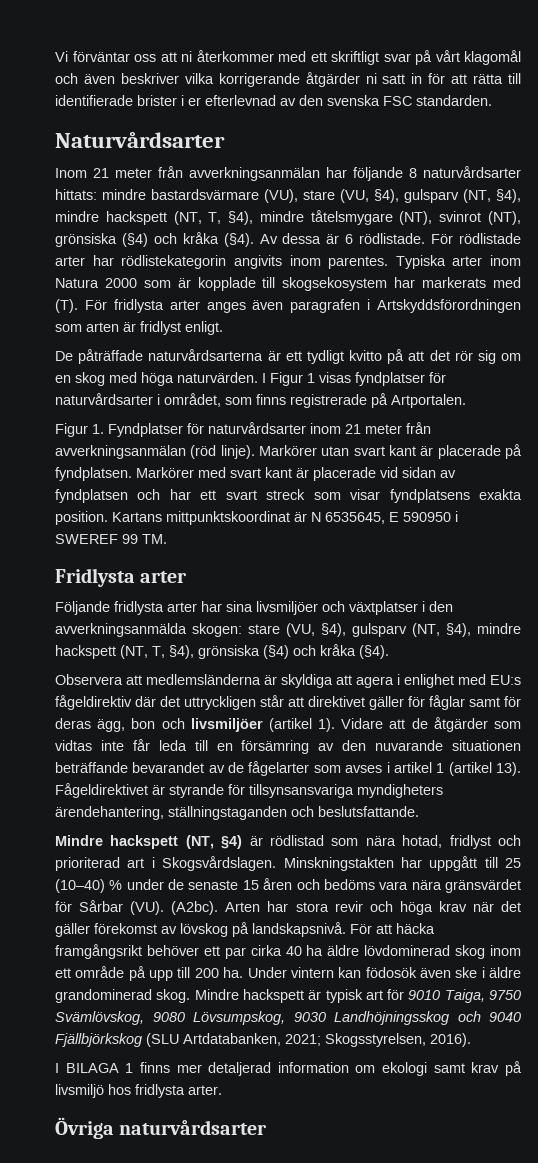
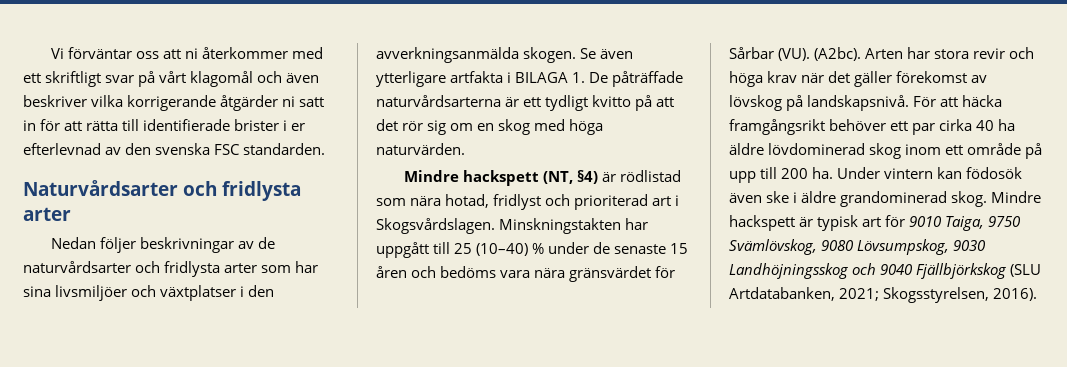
[55,166,521,181] [55,189,521,203] [55,210,521,225] [55,232,522,247] [55,255,521,269] [55,277,521,291] [55,299,521,313] [55,321,223,335] // Inom 21 meter från avverkningsanmälan har följande 8 naturvårdsarter hittats: mindre bastardsvärmare (VU), stare (VU, §4), gulsparv (NT, §4), mindre hackspett (NT, T, §4), mindre tåtelsmygare (NT), svinrot (NT), grönsiska (§4) och kråka (§4). Av dessa är 6 rödlistade. För rödlistade arter har rödlistekategorin angivits inom parentes. Typiska arter inom Natura 2000 som är kopplade till skogsekosystem har markerats med (T). För fridlysta arter anges även paragrafen i Artskyddsförordningen som arten är fridlyst enligt. // -> [183,181,302,201] [23,207,71,221] [50,237,276,253] [23,261,319,277] [23,285,275,301] [376,47,634,63] [376,71,586,87] och fridlysta arter // Nedan följer beskrivningar av de naturvårdsarter och fridlysta arter som har sina livsmiljöer och växtplatser i den avverkningsanmälda skogen. Se även ytterligare artfakta i BILAGA 1.
[262,372,446,386] [55,393,466,408] [55,422,431,437] [55,444,522,459] [55,467,456,481] [55,489,522,503] [55,511,458,525] [55,534,167,544] [55,568,188,587] [55,601,453,615] [55,623,521,637] [55,644,389,659] [55,674,521,688] [55,695,521,710] [55,717,521,732] [55,739,521,754] [55,761,522,776] [55,783,443,798] [55,806,419,820] I Figur 1 visas fyndplatser för naturvårdsarter i området, som finns registrerade på Artportalen. // Figur 1. Fyndplatser för naturvårdsarter inom 21 meter från avverkningsanmälan (röd linje). Markörer utan svart kant är placerade på fyndplatsen. Markörer med svart kant är placerade vid sidan av fyndplatsen och har ett svart streck som visar fyndplatsens exakta position. Kartans mittpunktskoordinat är N 6535645, E 590950 i SWEREF 99 TM. // Fridlysta arter // Följande fridlysta arter har sina livsmiljöer och växtplatser i den avverkningsanmälda skogen: stare (VU, §4), gulsparv (NT, §4), mindre hackspett (NT, T, §4), grönsiska (§4) och kråka (§4). // Observera att medlemsländerna är skyldiga att agera i enlighet med EU:s fågeldirektiv där det uttryckligen står att direktivet gäller för fåglar samt för deras ägg, bon och livsmiljöer (artikel 1). Vidare att de åtgärder som vidtas inte får leda till en försämring av den nuvarande situationen beträffande bevarandet av de fågelarter som avses i artikel 1 (artikel 13). Fågeldirektivet är styrande för tillsynsansvariga myndigheters ärendehantering, ställningstaganden och beslutsfattande. -> (465, 149) none
[55,1061,522,1076] [55,1084,222,1098] [55,1117,268,1139] // I BILAGA 1 finns mer detaljerad information om ekologi samt krav på livsmiljö hos fridlysta arter. // Övriga naturvårdsarter -> (1038, 294) none

